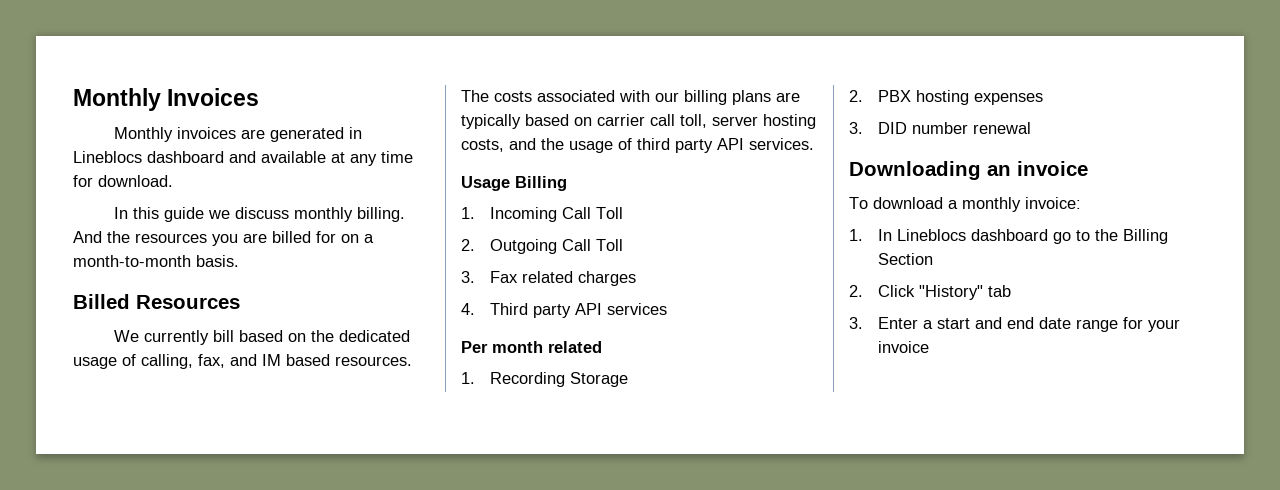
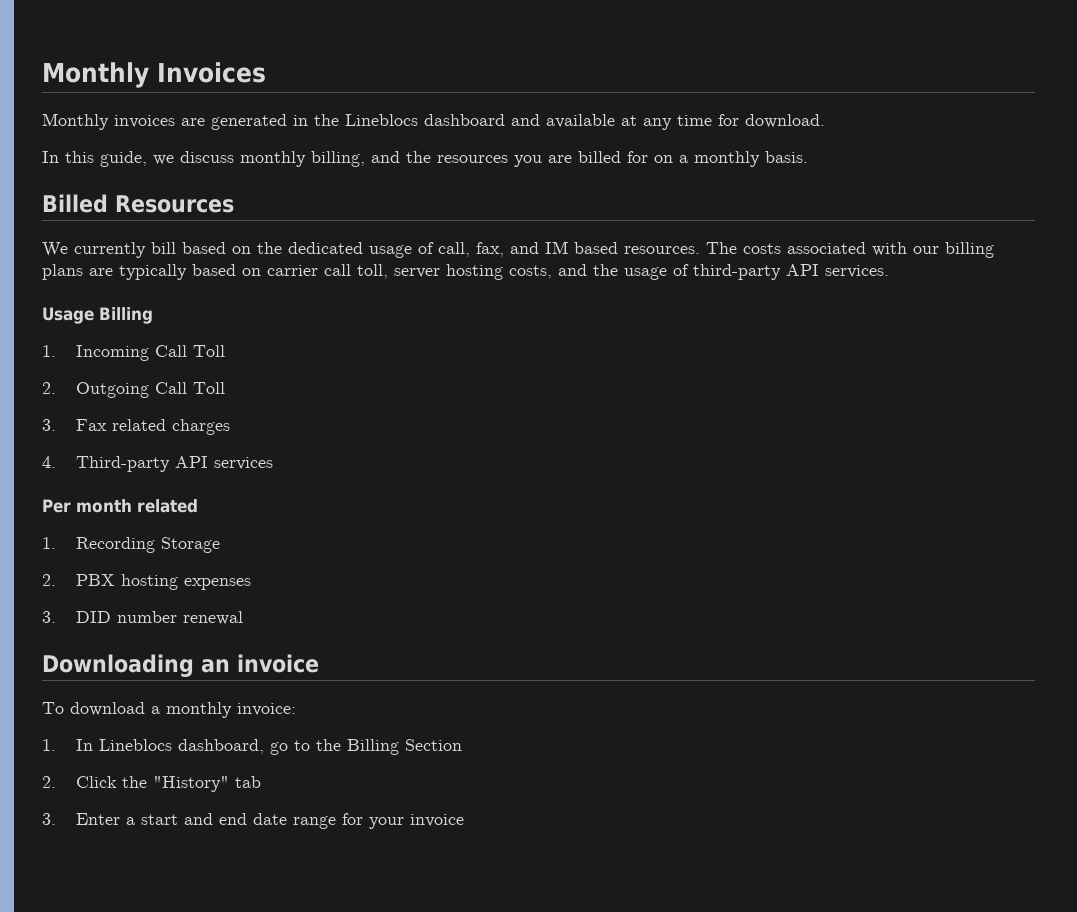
(363, 133) none -> [314,114,339,126] the
[164,207,205,222] guide -> [100,151,147,167] guide,
[357,207,406,222] [73,231,102,243] billing. And -> [311,151,400,167] billing, and
[73,255,191,267] month-to-month -> [694,151,760,167] monthly
[141,354,193,369] calling, -> [438,242,470,257] call,
[637,138,713,153] third party -> [693,264,781,280] third-party
[490,303,572,318] Third party -> [75,456,170,472] Third-party
[971,229,1049,241] dashboard -> [177,739,264,754] dashboard,
(916, 291) none -> [121,776,147,788] the

